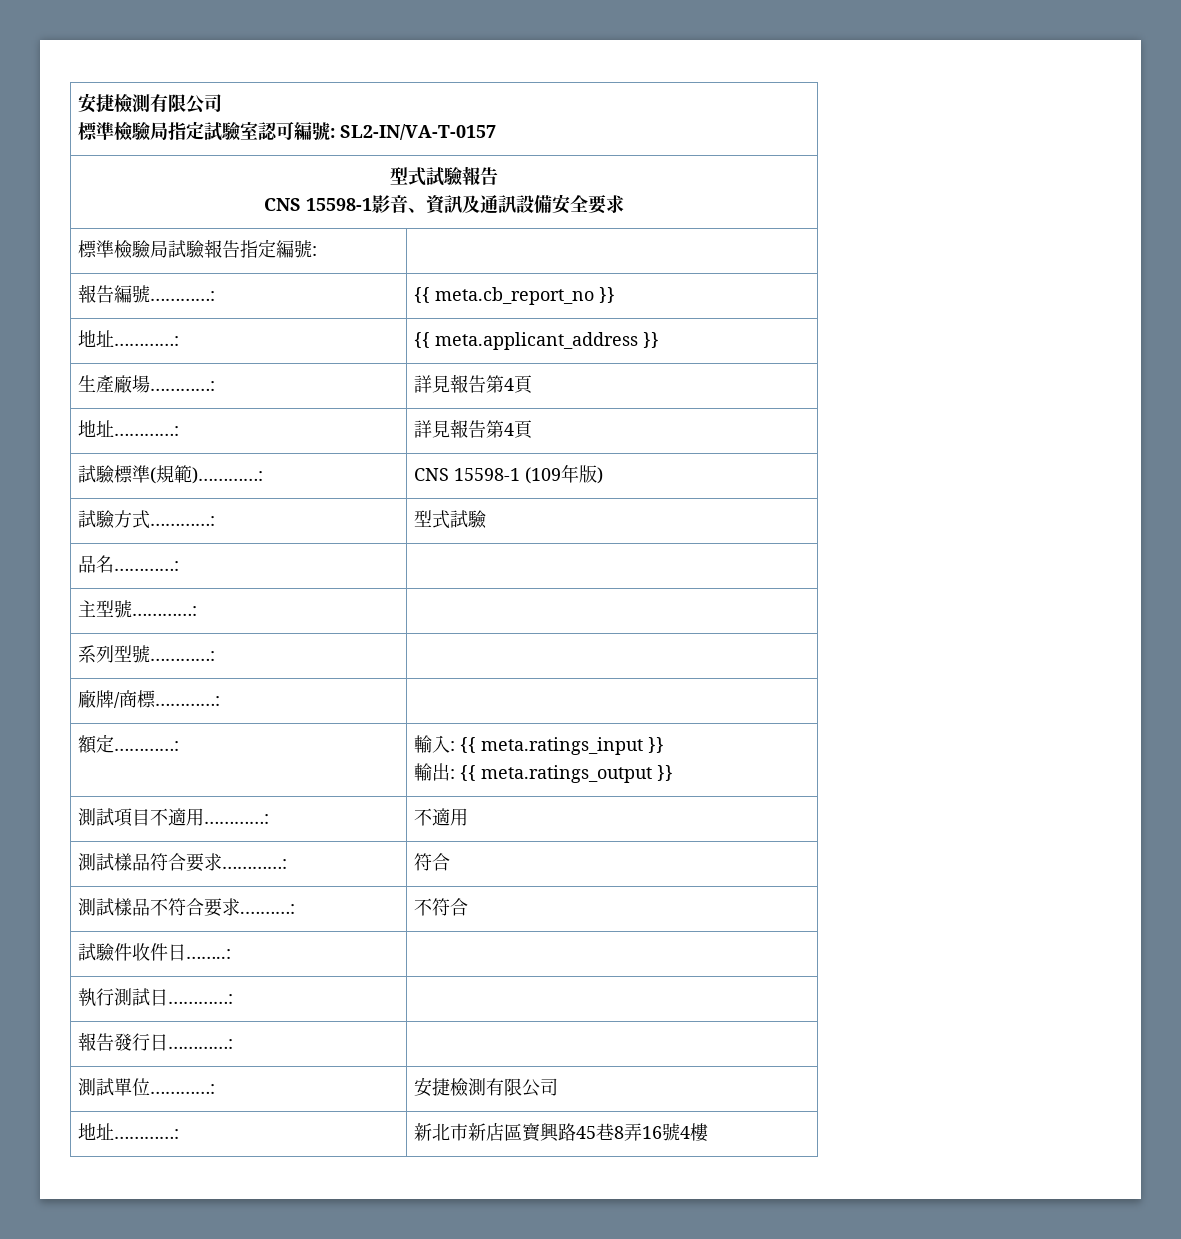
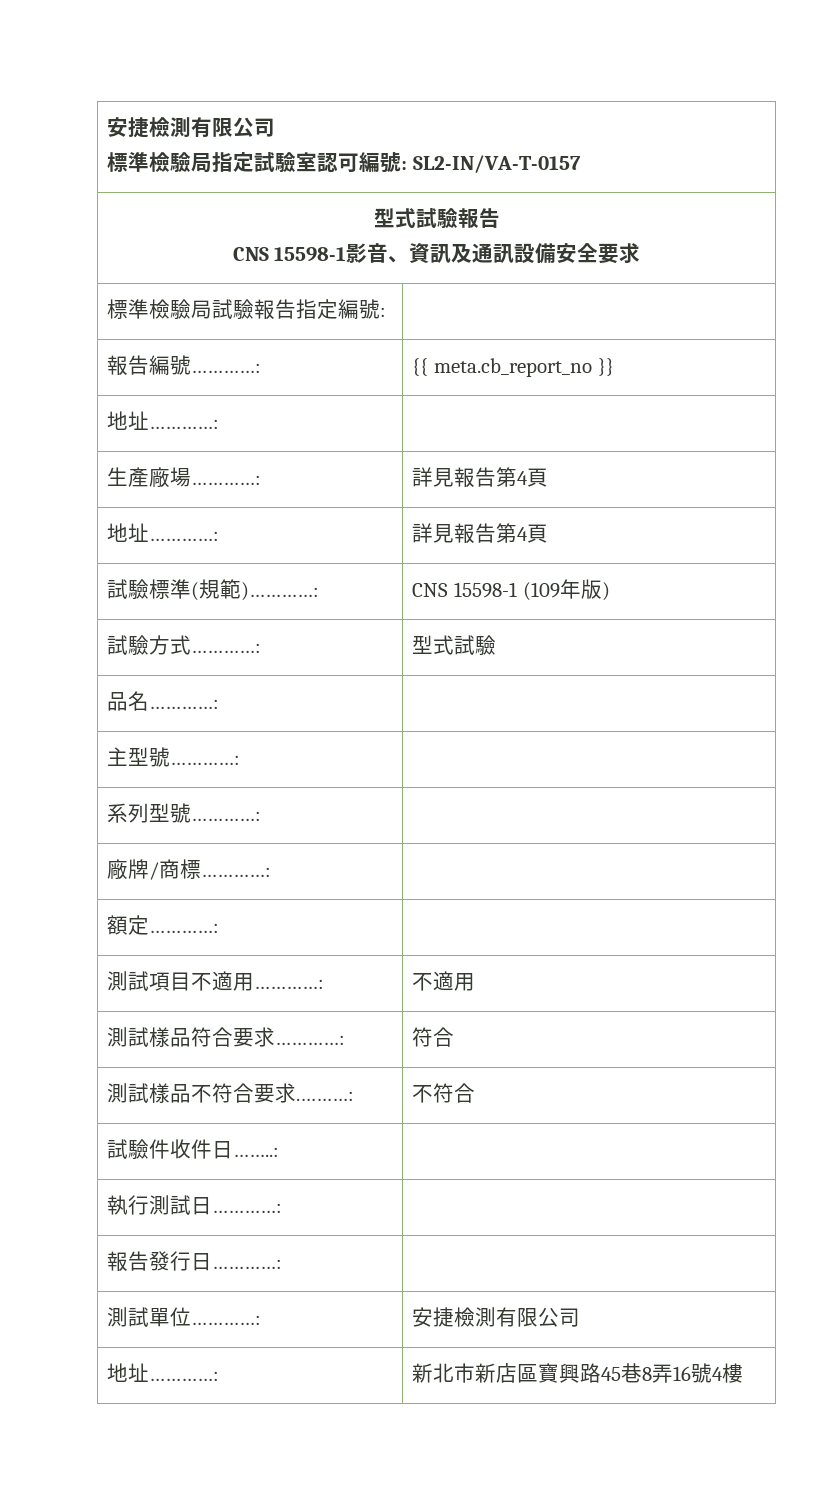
[413,332,659,350] {{ meta.applicant_address }} -> (220, 424) none
[413,735,664,755] [413,763,673,783] 輸入: {{ meta.ratings_input }} // 輸出: {{ meta.ratings_output }} -> (220, 928) none

